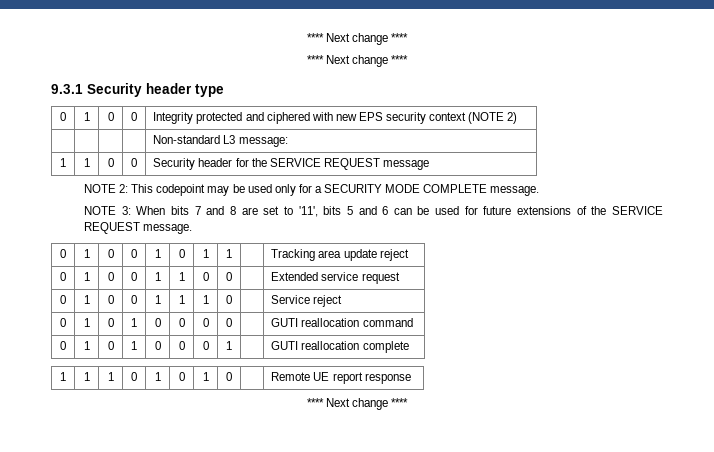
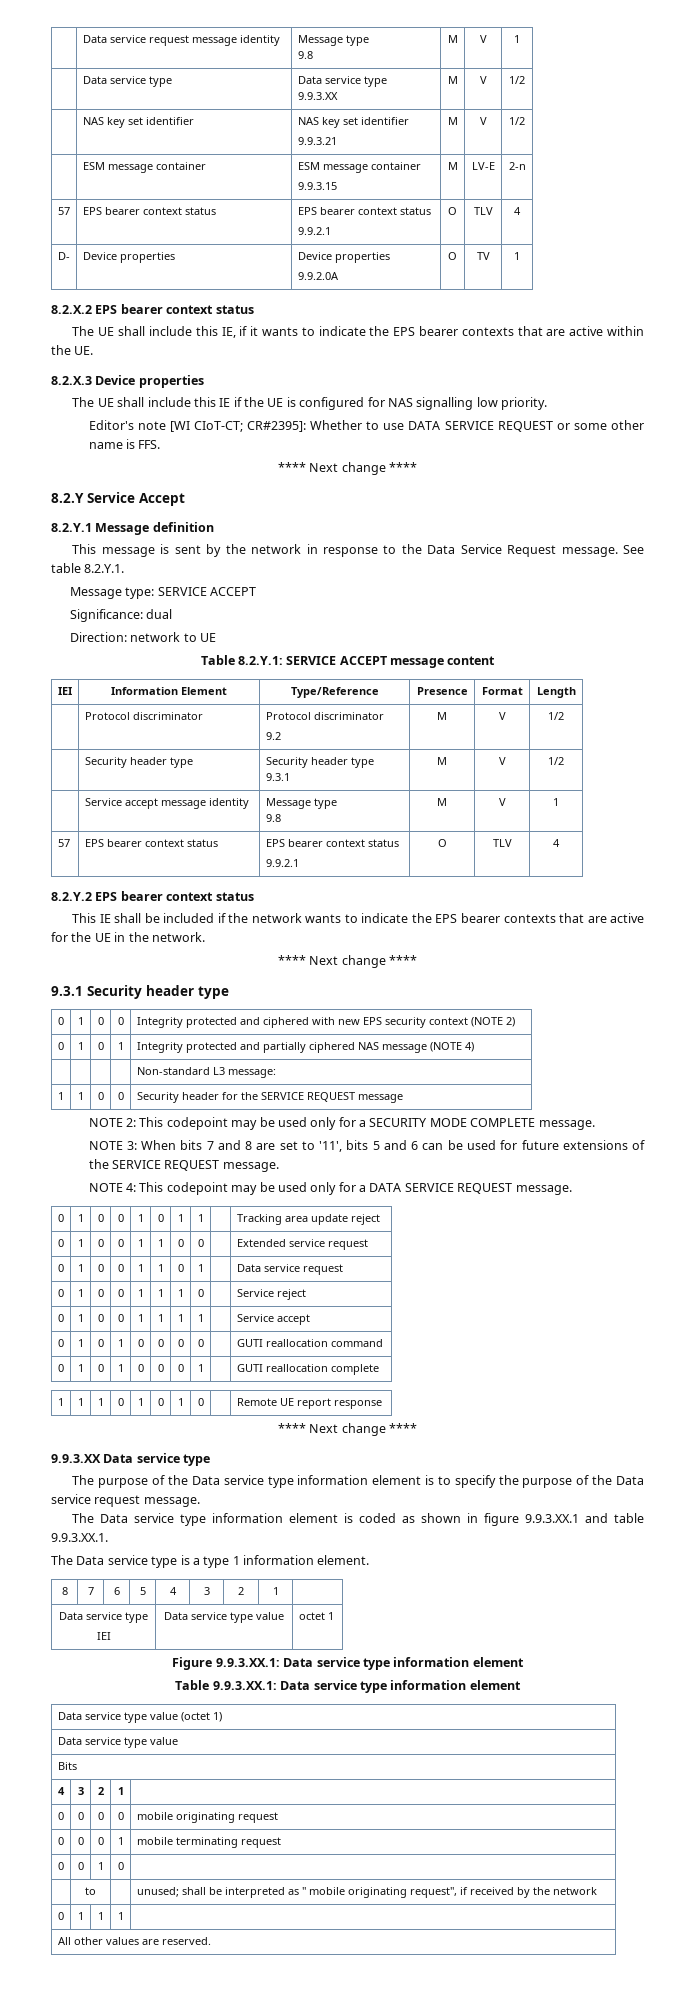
[306,33,409,45] **** Next change **** -> [82,35,280,46] [297,35,369,46] [297,51,313,59] [447,35,458,43] [479,35,487,43] [514,35,520,43] [82,76,172,87] [297,76,387,87] [297,92,338,100] [447,76,458,84] [479,76,487,84] [509,76,525,84] [82,117,194,128] [297,117,409,128] [297,137,337,145] [447,117,458,125] [479,117,487,125] [509,117,525,125] [82,162,206,173] [297,162,421,173] [297,182,337,190] [447,162,458,170] [471,162,495,170] [508,162,526,170] [57,207,70,215] [82,207,216,215] [297,207,431,215] [297,227,331,235] [448,207,457,215] [473,207,493,215] [514,207,521,215] [57,252,70,260] [82,252,175,263] [297,252,390,263] [297,272,339,280] [448,252,457,260] [476,252,490,260] [514,252,520,260] [51,304,254,314] [72,326,645,338] [51,345,94,355] [51,375,204,388] [72,397,548,410] [88,420,644,432] [88,439,161,449] [277,462,418,475] [51,492,185,506] [51,522,214,535] [72,544,644,557] [51,563,125,573] [69,587,256,599] [69,609,173,622] [69,632,216,642] [200,655,496,668] [58,687,72,695] [111,687,227,695] [290,687,379,698] [416,687,468,695] [481,687,523,695] [536,687,576,698] [84,712,203,720] [265,712,384,720] [265,732,281,740] [437,712,447,720] [498,712,506,720] [548,712,564,720] [84,757,193,768] [265,757,374,768] [265,773,290,781] [437,757,447,765] [498,757,506,765] [548,757,564,765] [84,798,249,809] [265,798,337,809] [265,814,281,822] [437,798,447,806] [498,798,506,806] [553,798,559,806] [57,839,70,847] [84,839,218,847] [265,839,399,847] [265,859,299,867] [437,839,447,847] [492,839,512,847] [553,839,560,847] [51,891,254,901] [72,913,645,923] [51,932,205,942] | Data service request message identity | Message type // 9.8 | M | V | 1 // | Data service type | Data service type // 9.9.3.XX | M | V | 1/2 // | NAS key set identifier | NAS key set identifier // 9.9.3.21 | M | V | 1/2 // | ESM message container | ESM message container // 9.9.3.15 | M | LV-E | 2-n // 57 | EPS bearer context status | EPS bearer context status // 9.9.2.1 | O | TLV | 4 // D- | Device properties | Device properties // 9.9.2.0A | O | TV | 1 // 8.2.X.2 EPS bearer context status // The UE shall include this IE, if it wants to indicate the EPS bearer contexts that are active within the UE. // 8.2.X.3 Device properties // The UE shall include this IE if the UE is configured for NAS signalling low priority. // Editor's note [WI CIoT-CT; CR#2395]: Whether to use DATA SERVICE REQUEST or some other name is FFS. // **** Next change **** // 8.2.Y Service Accept // 8.2.Y.1 Message definition // This message is sent by the network in response to the Data Service Request message. See table 8.2.Y.1. // Message type: SERVICE ACCEPT // Significance: dual // Direction: network to UE // Table 8.2.Y.1: SERVICE ACCEPT message content // IEI | Information Element | Type/Reference | Presence | Format | Length // | Protocol discriminator | Protocol discriminator // 9.2 | M | V | 1/2 // | Security header type | Security header type // 9.3.1 | M | V | 1/2 // | Service accept message identity | Message type // 9.8 | M | V | 1 // 57 | EPS bearer context status | EPS bearer context status // 9.9.2.1 | O | TLV | 4 // 8.2.Y.2 EPS bearer context status // This IE shall be included if the network wants to indicate the EPS bearer contexts that are active for the UE in the network.
(518, 118) none -> [58,1042,64,1050] [77,1042,84,1050] [97,1042,104,1050] [117,1042,124,1050] [136,1042,474,1053] // 0 | 1 | 0 | 1 | Integrity protected and partially ciphered NAS message (NOTE 4)
(193, 229) none -> [88,1182,572,1195] // NOTE 4: This codepoint may be used only for a DATA SERVICE REQUEST message.
(400, 278) none -> [58,1264,64,1272] [77,1264,84,1272] [97,1264,104,1272] [117,1264,124,1272] [137,1264,144,1272] [157,1264,164,1272] [177,1264,184,1272] [197,1264,204,1272] [236,1264,343,1275] // 0 | 1 | 0 | 0 | 1 | 1 | 0 | 1 | | Data service request
(343, 301) none -> [58,1314,64,1322] [77,1314,84,1322] [97,1314,104,1322] [117,1314,124,1322] [137,1314,144,1322] [157,1314,164,1322] [177,1314,184,1322] [197,1314,204,1322] [236,1314,310,1325] // 0 | 1 | 0 | 0 | 1 | 1 | 1 | 1 | | Service accept
(409, 402) none -> [51,1453,211,1466] [72,1475,644,1488] [51,1494,200,1507] [72,1513,645,1526] [51,1533,108,1542] [51,1555,370,1568] [61,1587,68,1595] [87,1587,94,1595] [113,1587,120,1595] [139,1587,146,1595] [169,1587,177,1595] [203,1587,210,1595] [238,1587,244,1595] [272,1587,279,1595] [59,1612,148,1623] [96,1632,111,1640] [164,1612,284,1623] [298,1612,334,1620] [172,1657,524,1670] [175,1680,521,1693] [57,1712,222,1723] [57,1737,178,1748] [57,1762,77,1770] [58,1787,65,1795] [77,1787,84,1795] [97,1787,104,1795] [117,1787,124,1795] [58,1812,64,1820] [77,1812,84,1820] [97,1812,104,1820] [117,1812,124,1820] [136,1812,278,1823] [58,1837,64,1845] [77,1837,84,1845] [97,1837,104,1845] [117,1837,124,1845] [136,1837,281,1848] [58,1862,64,1870] [77,1862,84,1870] [97,1862,104,1870] [117,1862,124,1870] [85,1887,96,1895] [136,1887,597,1898] [58,1912,64,1920] [77,1912,84,1920] [97,1912,104,1920] [117,1912,124,1920] [57,1937,211,1945] // 9.9.3.XX Data service type // The purpose of the Data service type information element is to specify the purpose of the Data service request message. // The Data service type information element is coded as shown in figure 9.9.3.XX.1 and table 9.9.3.XX.1. // The Data service type is a type 1 information element. // 8 | 7 | 6 | 5 | 4 | 3 | 2 | 1 | // Data service type // IEI | Data service type value | octet 1 // Figure 9.9.3.XX.1: Data service type information element // Table 9.9.3.XX.1: Data service type information element // Data service type value (octet 1) // Data service type value // Bits // 4 | 3 | 2 | 1 | // 0 | 0 | 0 | 0 | mobile originating request // 0 | 0 | 0 | 1 | mobile terminating request // 0 | 0 | 1 | 0 | // | to | | unused; shall be interpreted as " mobile originating request", if received by the network // 0 | 1 | 1 | 1 | // All other values are reserved.

